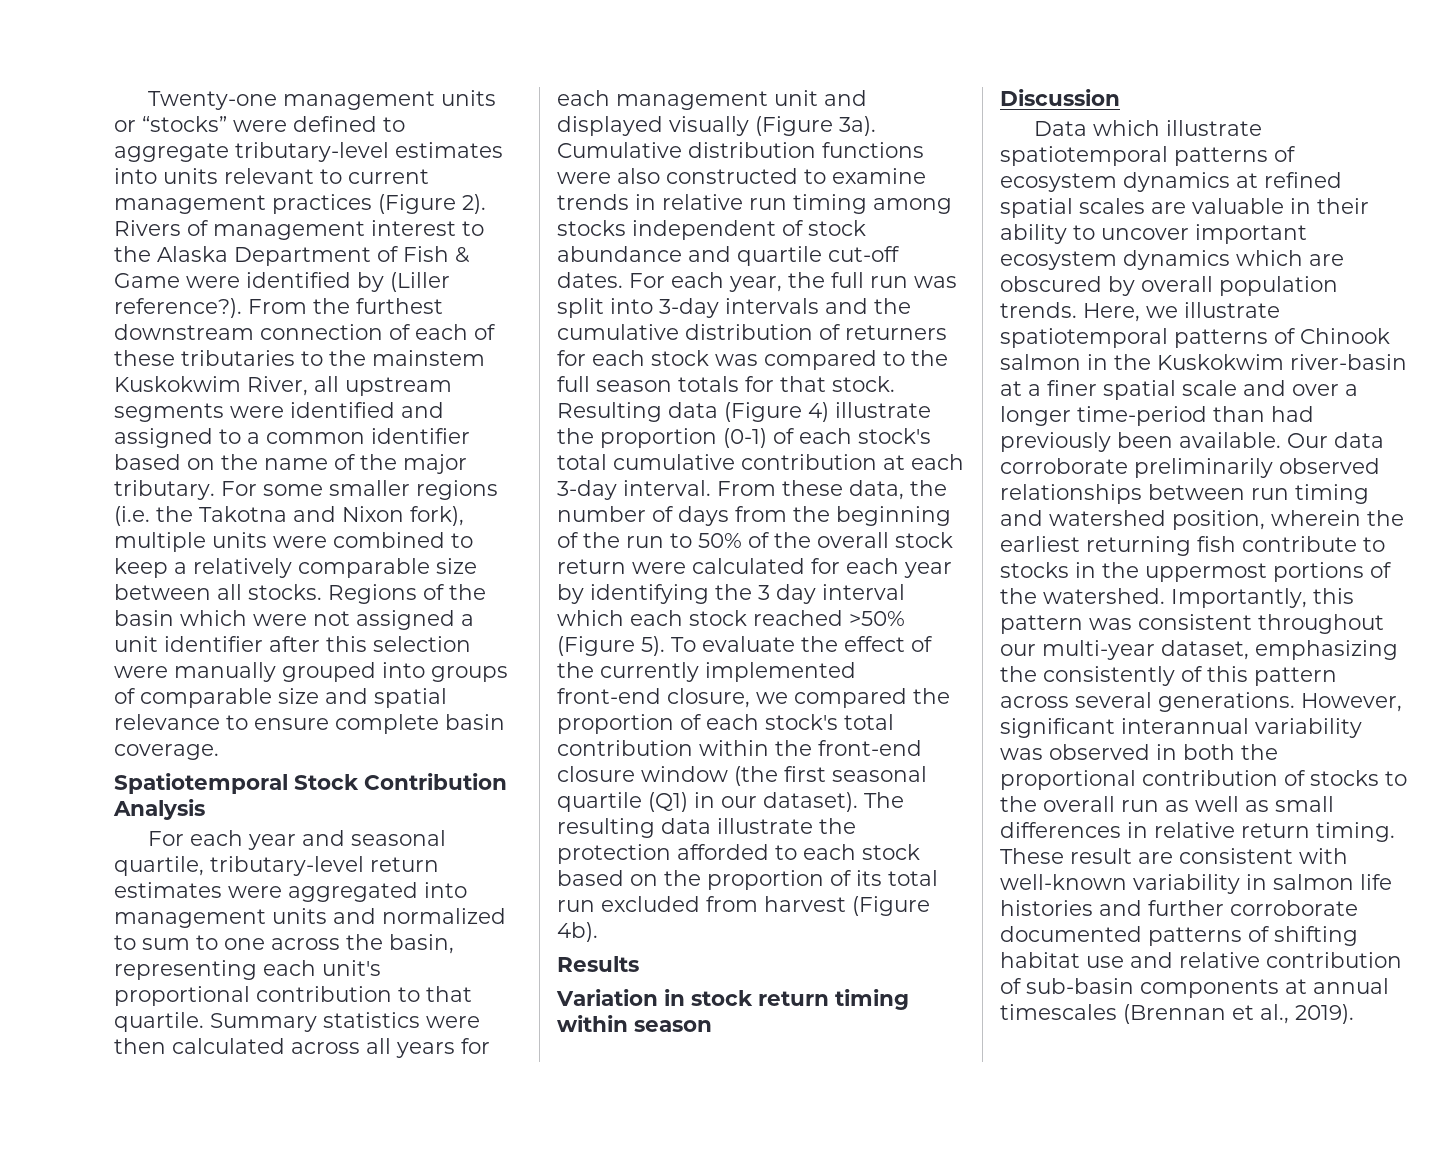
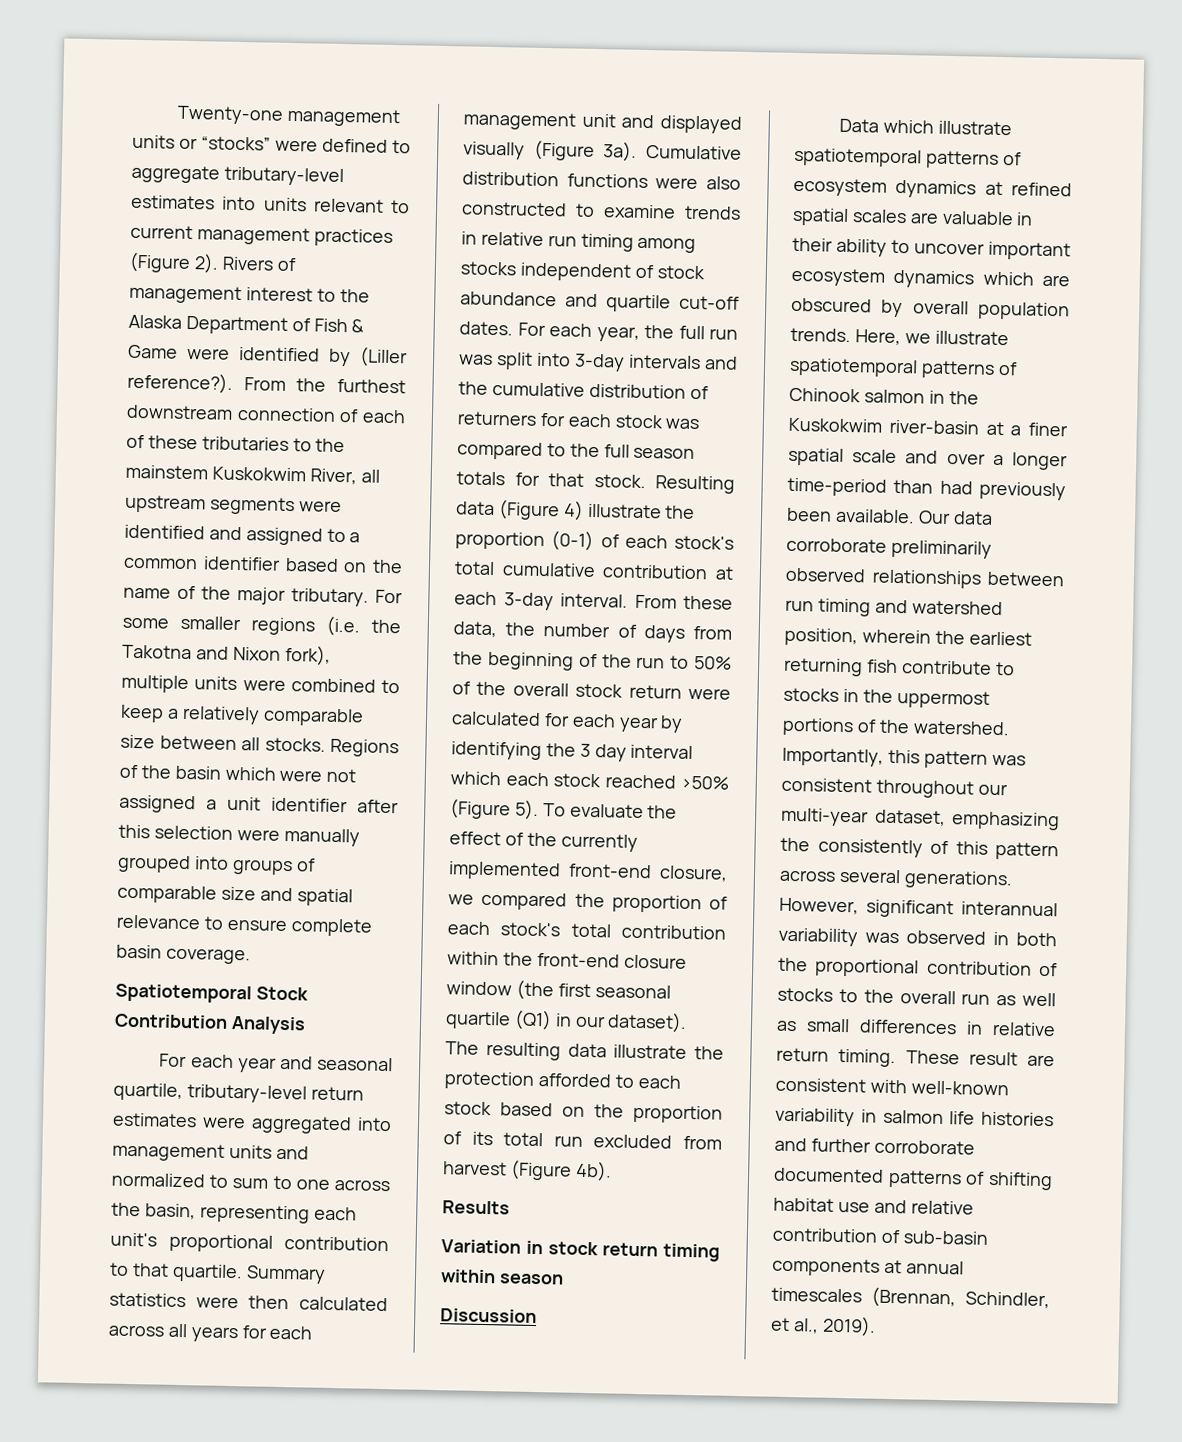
[1123,1004,1226,1024] (Brennan -> [871,1286,1050,1309] (Brennan, Schindler,

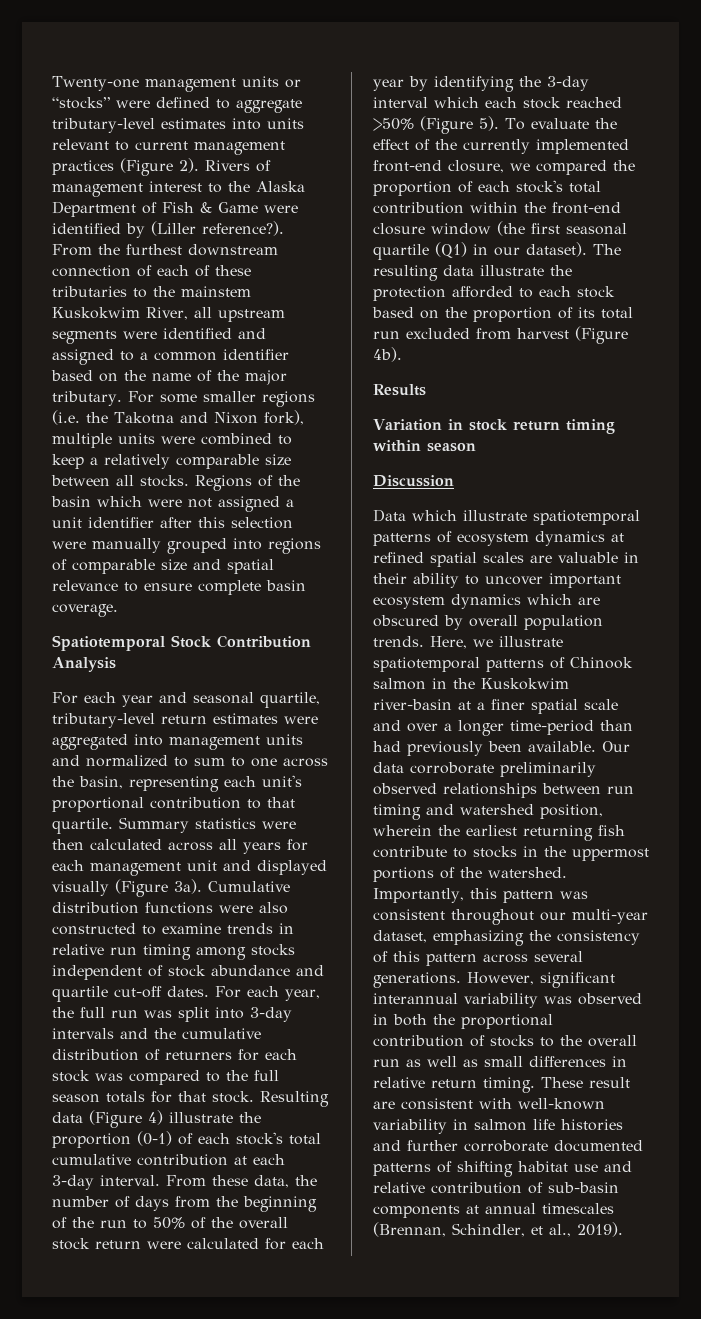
[231,858,293,876] groups -> [268,538,321,554] regions
[579,743,627,762] 3 day -> [547,76,589,91] 3-day
[817,838,923,858] consistently -> [557,930,640,945] consistency

